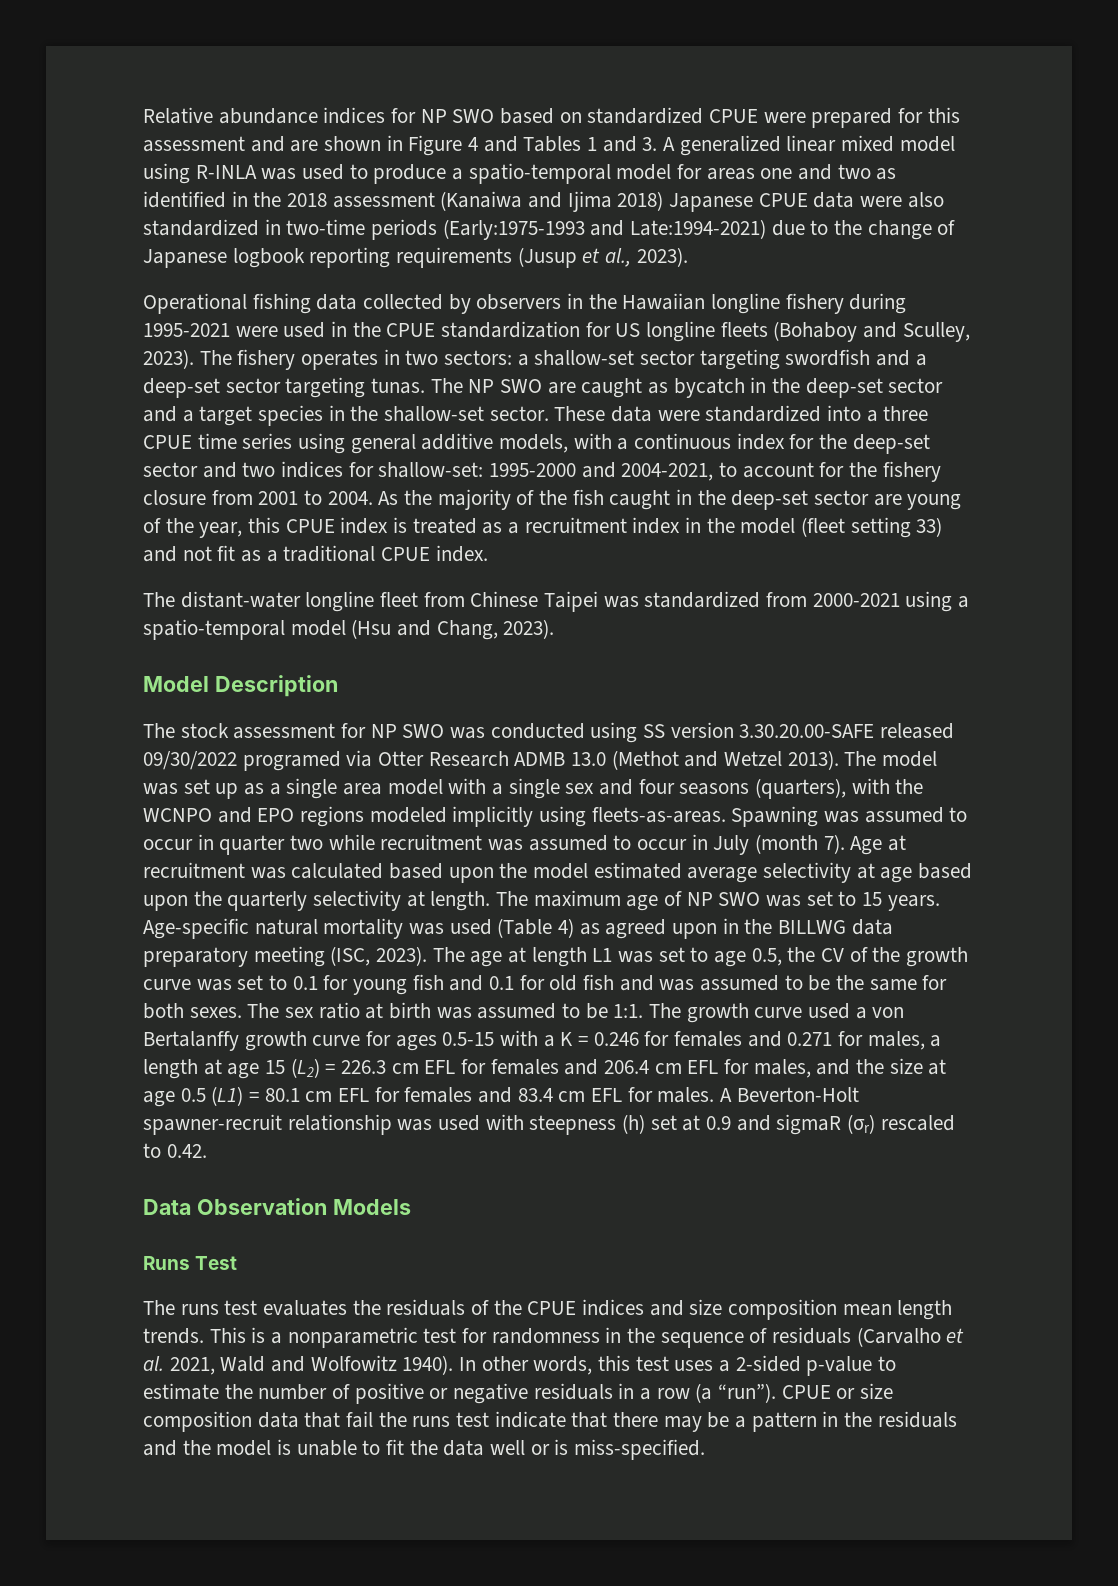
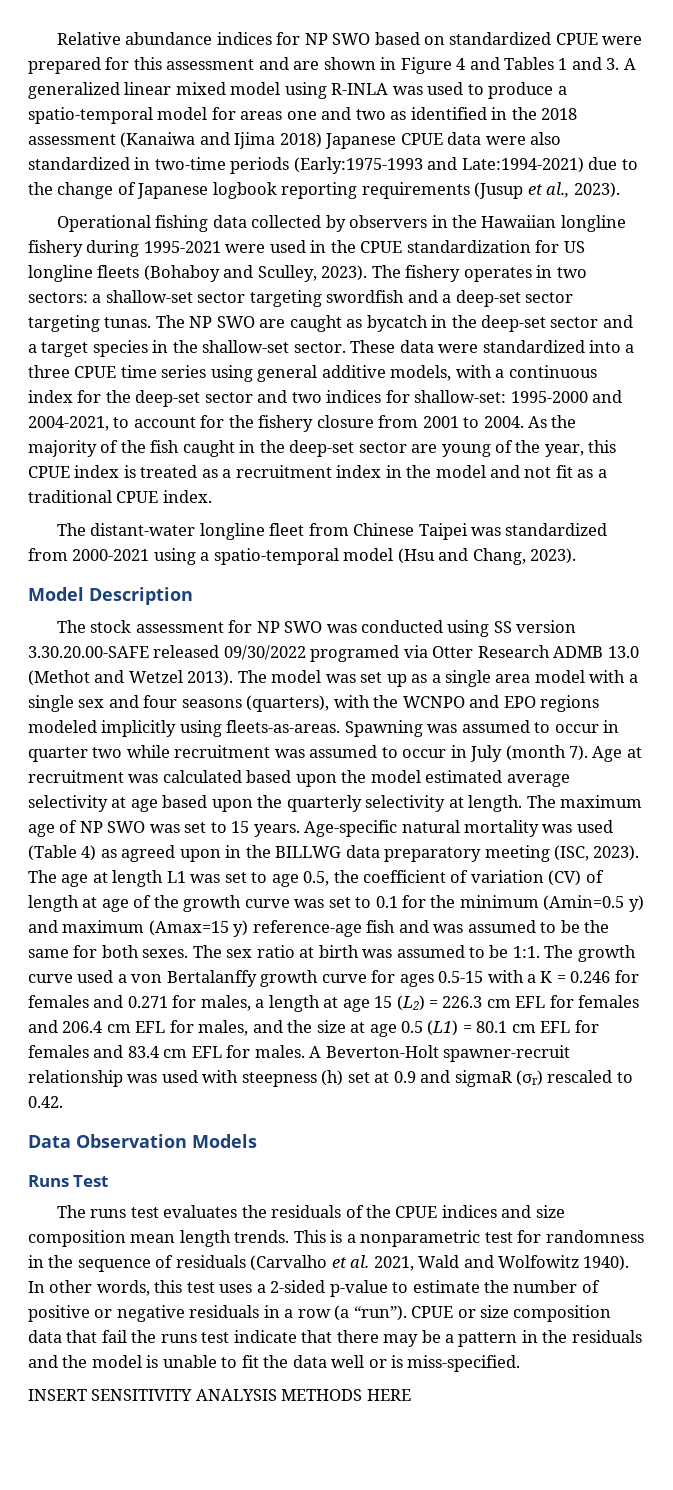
[801,517,943,538] (fleet setting 33) -> (486, 471) none
[821,948,845,962] CV -> [363,870,604,886] [28,895,129,912] coefficient of variation (CV) of length at age
[353,974,578,995] young fish and 0.1 for old -> [430,895,644,912] [28,920,362,937] the minimum (Amin=0.5 y) and maximum (Amax=15 y) reference-age
(706, 1449) none -> [28,1389,411,1401] // INSERT SENSITIVITY ANALYSIS METHODS HERE

